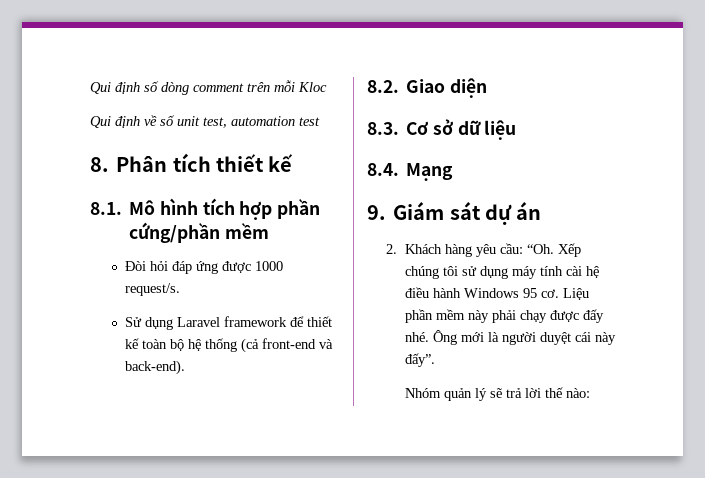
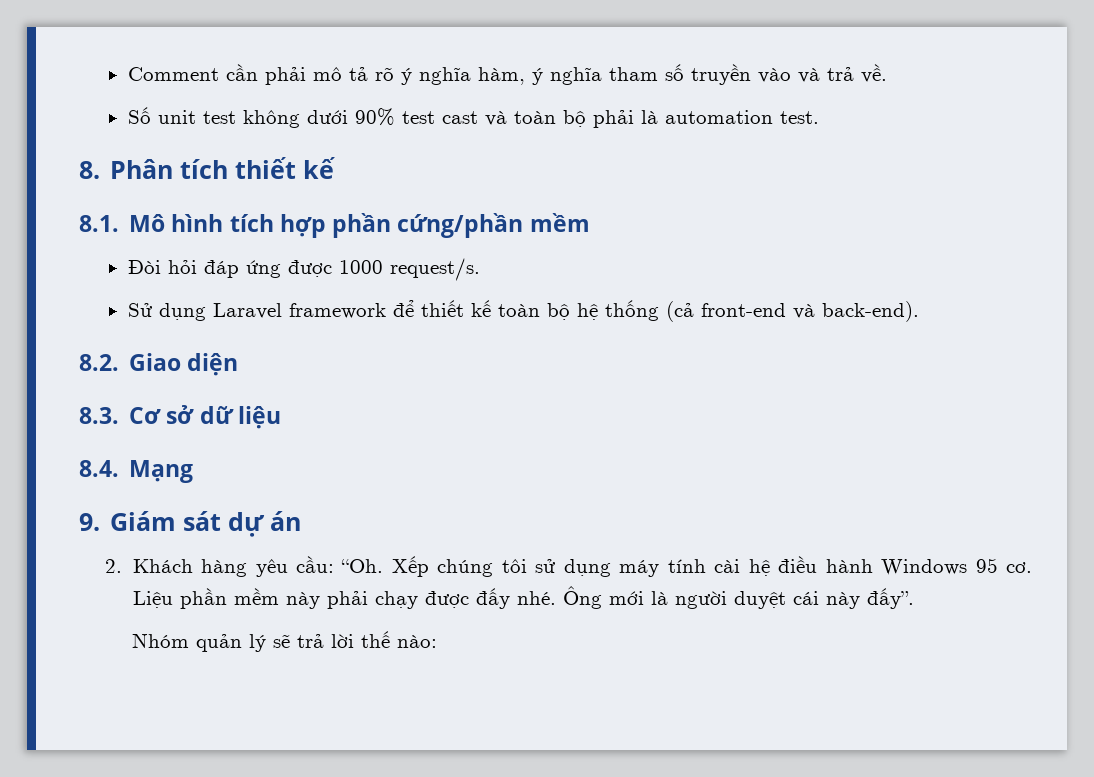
[90,80,327,95] [90,115,320,128] Qui định số dòng comment trên mỗi Kloc // Qui định về số unit test, automation test -> [127,64,887,85] [127,107,819,128] Comment cần phải mô tả rõ ý nghĩa hàm, ý nghĩa tham số truyền vào và trả về. // Số unit test không dưới 90% test cast và toàn bộ phải là automation test.

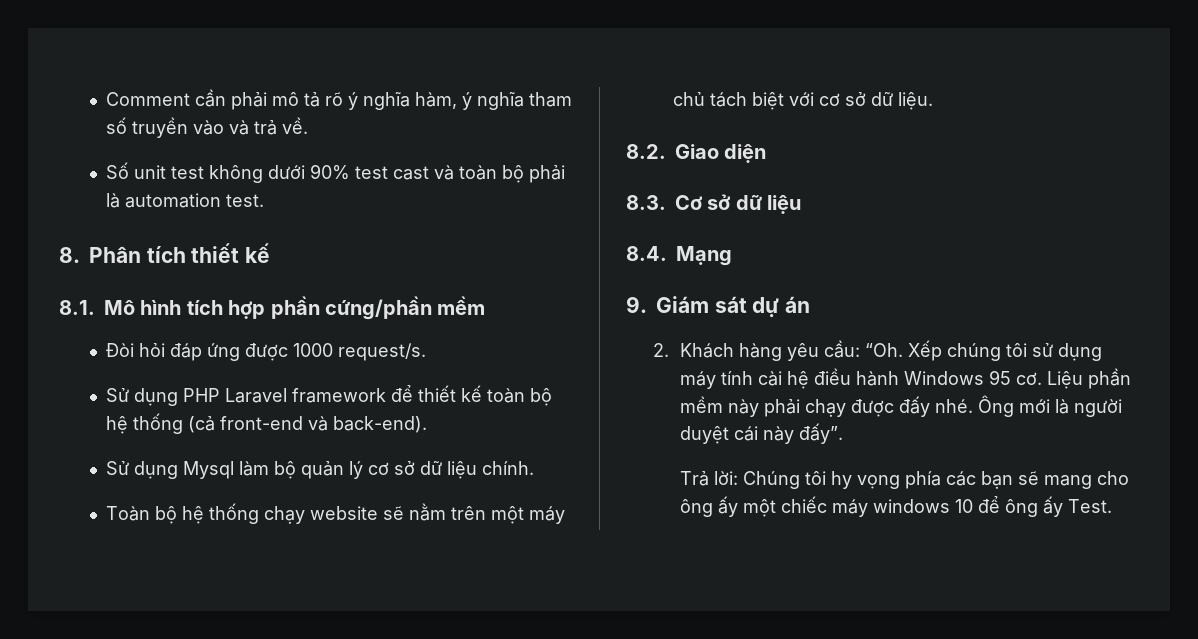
(206, 312) none -> [182,388,220,402] PHP
(919, 311) none -> [105,461,534,479] [105,503,565,524] [672,92,933,110] // Sử dụng Mysql làm bộ quản lý cơ sở dữ liệu chính. // Toàn bộ hệ thống chạy website sẽ nằm trên một máy chủ tách biệt với cơ sở dữ liệu.
[131,631,437,652] Nhóm quản lý sẽ trả lời thế nào: -> [679,471,1129,489] [679,496,1112,517] Trả lời: Chúng tôi hy vọng phía các bạn sẽ mang cho ông ấy một chiếc máy windows 10 để ông ấy Test.

